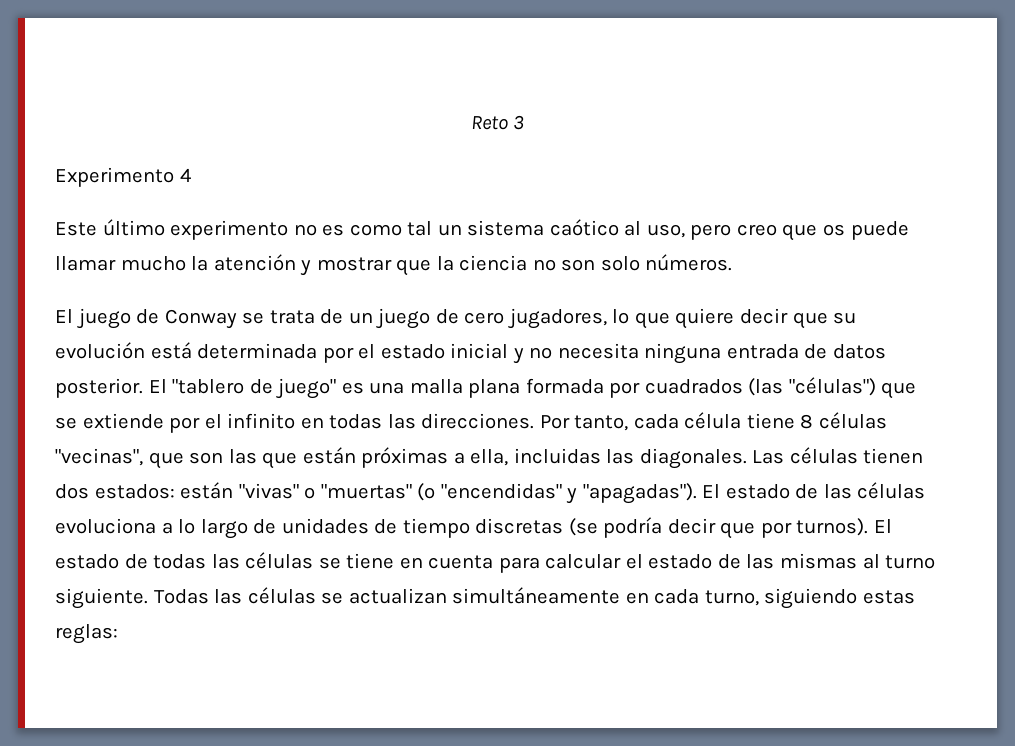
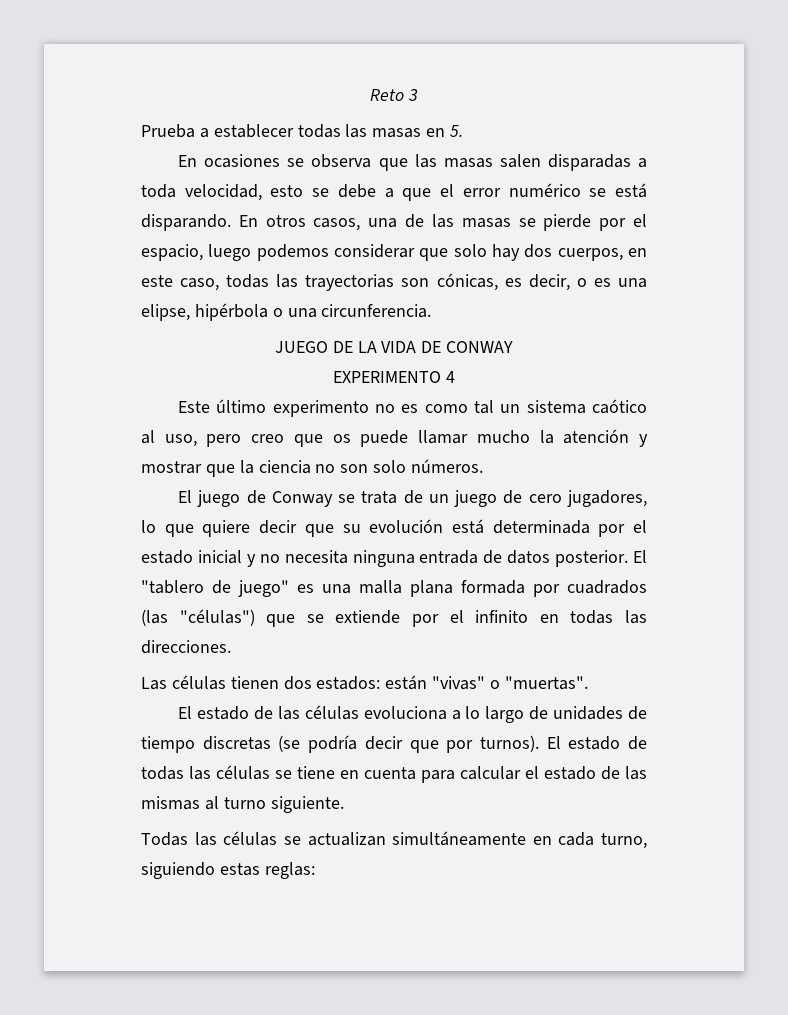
[55,167,174,187] Experimento -> [141,124,464,138] [178,154,647,171] [141,183,648,201] [141,214,647,231] [141,244,647,261] [141,273,648,291] [141,303,432,321] [274,341,514,353] [333,371,442,383] Prueba a establecer todas las masas en 5. // En ocasiones se observa que las masas salen disparadas a toda velocidad, esto se debe a que el error numérico se está disparando. En otros casos, una de las masas se pierde por el espacio, luego podemos considerar que solo hay dos cuerpos, en este caso, todas las trayectorias son cónicas, es decir, o es una elipse, hipérbola o una circunferencia. // JUEGO DE LA VIDA DE CONWAY // EXPERIMENTO
[539,412,888,431] [55,447,747,469] Por tanto, cada célula tiene 8 células "vecinas", que son las que están próximas a ella, incluidas las diagonales. -> (231, 647) //
[320,483,697,504] "muertas" (o "encendidas" y "apagadas"). -> [504,676,588,690] "muertas". //
(148, 598) none -> (344, 804) //

